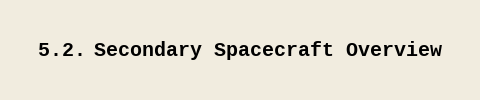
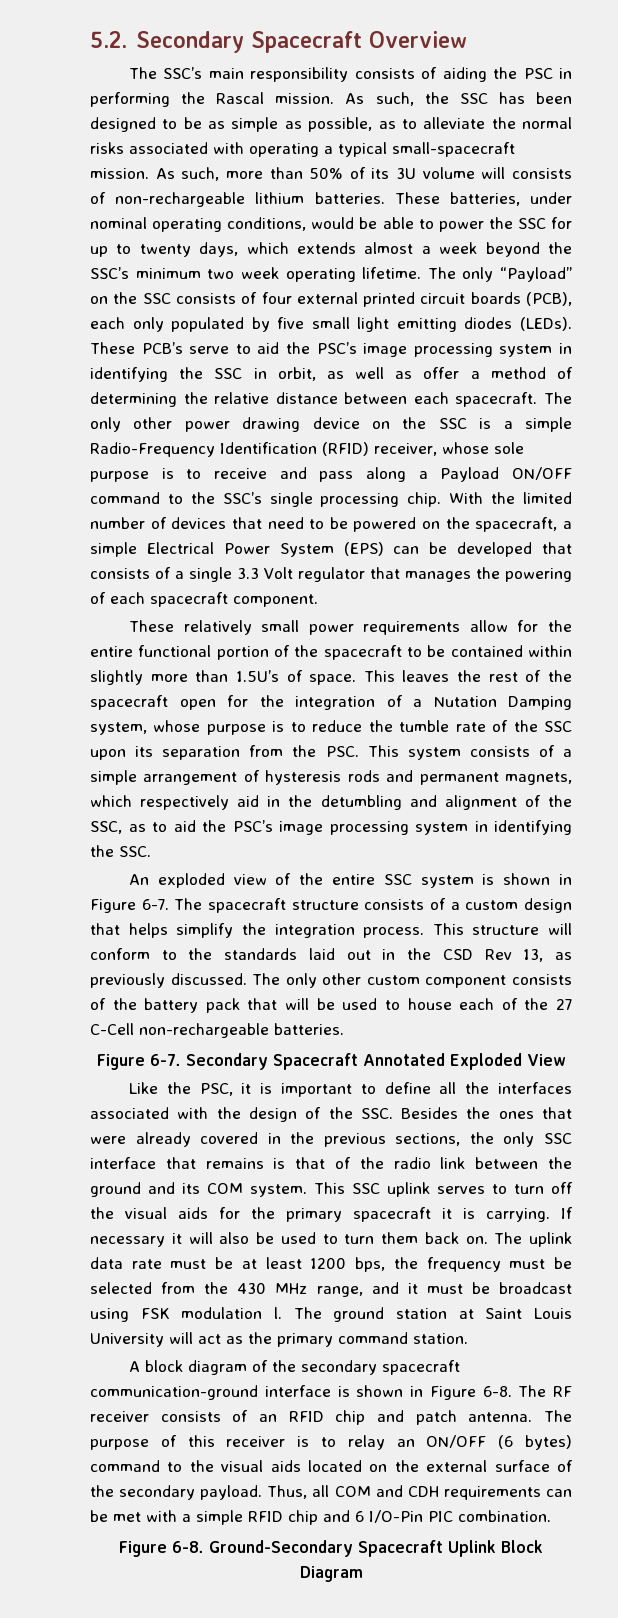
(442, 48) none -> [128,67,572,82] [90,92,572,107] [90,117,572,132] [90,142,515,157] [90,167,572,181] [90,192,572,207] [90,217,573,232] [90,242,572,257] [90,267,572,282] [90,292,572,307] [90,317,572,332] [90,342,572,357] [90,367,573,382] [90,392,572,407] [90,417,572,432] [90,442,524,457] [90,467,572,482] [90,492,573,507] [90,517,572,532] [90,542,572,557] [90,567,572,582] [90,592,318,607] [128,620,572,635] [90,645,572,660] [90,670,572,685] [90,695,572,710] [90,720,572,735] [90,745,573,760] [90,770,572,785] [90,795,572,810] [90,820,572,835] [90,845,151,857] [128,873,572,888] [90,898,572,913] [90,923,572,938] [90,948,573,962] [90,973,572,988] [90,998,573,1013] [90,1023,344,1038] [96,1053,566,1070] [128,1082,572,1097] [90,1107,572,1122] [90,1132,572,1147] [90,1157,572,1169] [90,1182,573,1197] [90,1207,573,1222] [90,1232,572,1247] [90,1257,572,1272] [90,1282,573,1297] [90,1307,572,1322] [90,1332,468,1347] [128,1360,460,1375] [90,1385,572,1400] [90,1410,572,1425] [90,1435,572,1450] [90,1460,573,1472] [90,1485,572,1500] [90,1510,551,1525] [119,1540,543,1557] [299,1566,363,1582] // The SSC’s main responsibility consists of aiding the PSC in performing the Rascal mission. As such, the SSC has been designed to be as simple as possible, as to alleviate the normal risks associated with operating a typical small-spacecraft mission. As such, more than 50% of its 3U volume will consists of non-rechargeable lithium batteries. These batteries, under nominal operating conditions, would be able to power the SSC for up to twenty days, which extends almost a week beyond the SSC’s minimum two week operating lifetime. The only “Payload” on the SSC consists of four external printed circuit boards (PCB), each only populated by five small light emitting diodes (LEDs). These PCB’s serve to aid the PSC’s image processing system in identifying the SSC in orbit, as well as offer a method of determining the relative distance between each spacecraft. The only other power drawing device on the SSC is a simple Radio-Frequency Identification (RFID) receiver, whose sole purpose is to receive and pass along a Payload ON/OFF command to the SSC’s single processing chip. With the limited number of devices that need to be powered on the spacecraft, a simple Electrical Power System (EPS) can be developed that consists of a single 3.3 Volt regulator that manages the powering of each spacecraft component. // These relatively small power requirements allow for the entire functional portion of the spacecraft to be contained within slightly more than 1.5U’s of space. This leaves the rest of the spacecraft open for the integration of a Nutation Damping system, whose purpose is to reduce the tumble rate of the SSC upon its separation from the PSC. This system consists of a simple arrangement of hysteresis rods and permanent magnets, which respectively aid in the detumbling and alignment of the SSC, as to aid the PSC’s image processing system in identifying the SSC. // An exploded view of the entire SSC system is shown in Figure 6-7. The spacecraft structure consists of a custom design that helps simplify the integration process. This structure will conform to the standards laid out in the CSD Rev 13, as previously discussed. The only other custom component consists of the battery pack that will be used to house each of the 27 C-Cell non-rechargeable batteries. // Figure 6-7. Secondary Spacecraft Annotated Exploded View // Like the PSC, it is important to define all the interfaces associated with the design of the SSC. Besides the ones that were already covered in the previous sections, the only SSC interface that remains is that of the radio link between the ground and its COM system. This SSC uplink serves to turn off the visual aids for the primary spacecraft it is carrying. If necessary it will also be used to turn them back on. The uplink data rate must be at least 1200 bps, the frequency must be selected from the 430 MHz range, and it must be broadcast using FSK modulation l. The ground station at Saint Louis University will act as the primary command station. // A block diagram of the secondary spacecraft communication-ground interface is shown in Figure 6-8. The RF receiver consists of an RFID chip and patch antenna. The purpose of this receiver is to relay an ON/OFF (6 bytes) command to the visual aids located on the external surface of the secondary payload. Thus, all COM and CDH requirements can be met with a simple RFID chip and 6 I/O-Pin PIC combination. // Figure 6-8. Ground-Secondary Spacecraft Uplink Block Diagram

